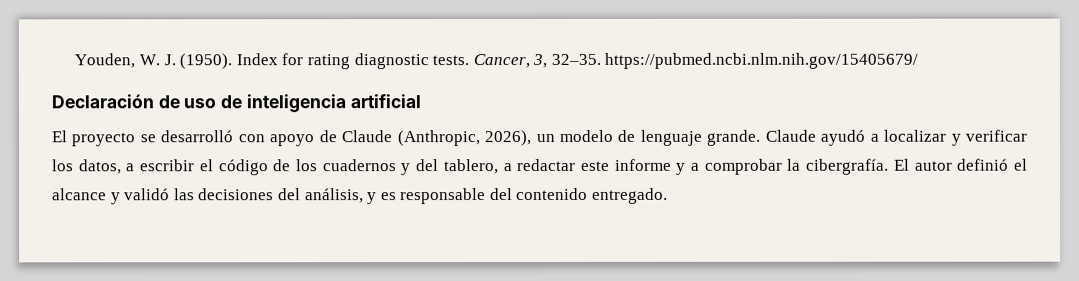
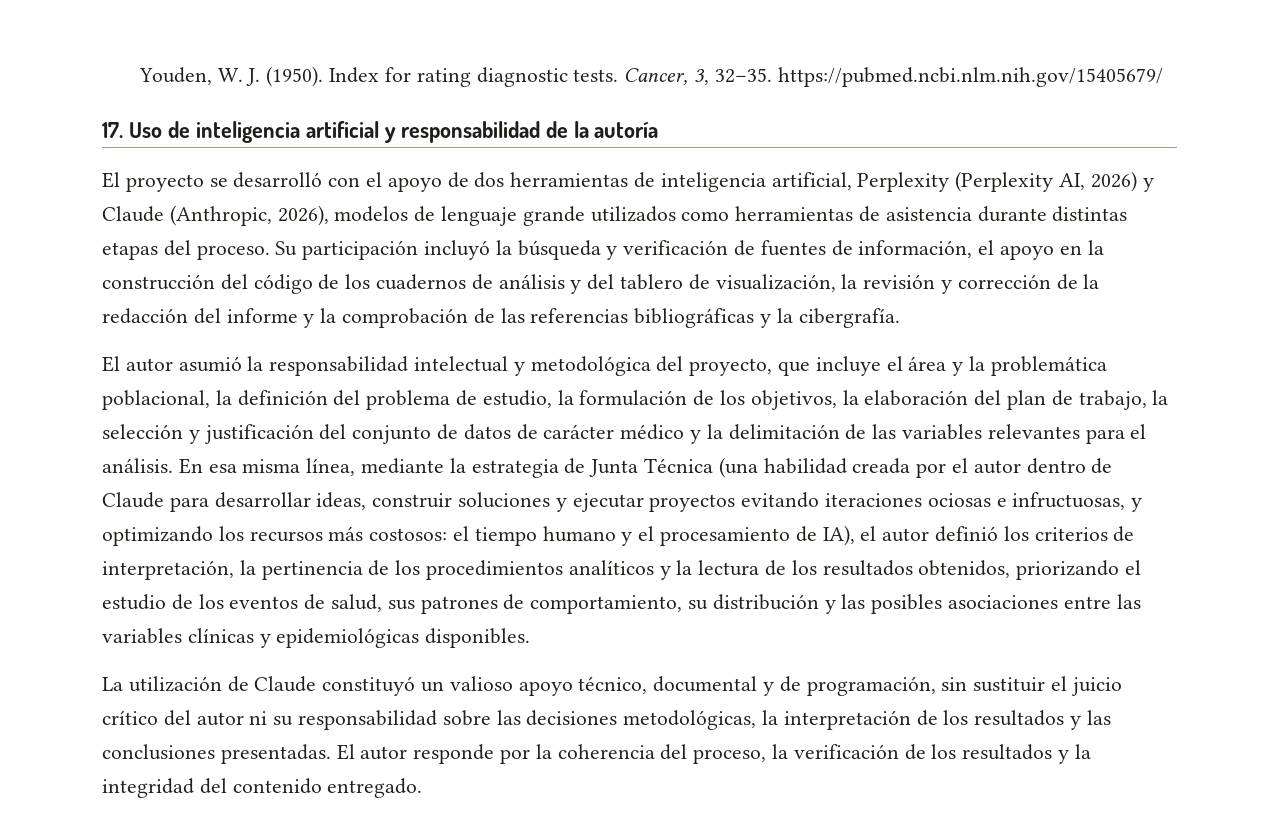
[51,94,217,109] Declaración de uso -> [102,122,162,138] 17. Uso
(421, 101) none -> [384,121,659,143] y responsabilidad de la autoría
(266, 138) none -> [366,172,383,187] el
[341,129,1029,147] [52,158,783,176] Claude (Anthropic, 2026), un modelo de lenguaje grande. Claude ayudó a localizar y verificar los datos, a escribir el código de los cuadernos y del tablero, a redactar este informe y a comprobar -> [474,171,1154,192] [102,205,1128,226] [102,240,1104,260] [102,274,1100,294] [102,308,772,328] dos herramientas de inteligencia artificial, Perplexity (Perplexity AI, 2026) y Claude (Anthropic, 2026), modelos de lenguaje grande utilizados como herramientas de asistencia durante distintas etapas del proceso. Su participación incluyó la búsqueda y verificación de fuentes de información, el apoyo en la construcción del código de los cuadernos de análisis y del tablero de visualización, la revisión y corrección de la redacción del informe y la comprobación de las referencias bibliográficas y
[893,158,1029,171] [52,188,487,205] El autor definió el alcance y validó las decisiones del análisis, y es responsable -> [102,356,1107,376] [102,390,1169,410] [102,424,1147,444] [102,457,1113,478] [102,492,1143,512] [102,525,1135,546] [102,560,1142,580] [102,594,1141,614] [102,628,531,648] [102,676,1122,696] [102,710,1111,730] [102,744,1091,764] [102,778,194,798] // El autor asumió la responsabilidad intelectual y metodológica del proyecto, que incluye el área y la problemática poblacional, la definición del problema de estudio, la formulación de los objetivos, la elaboración del plan de trabajo, la selección y justificación del conjunto de datos de carácter médico y la delimitación de las variables relevantes para el análisis. En esa misma línea, mediante la estrategia de Junta Técnica (una habilidad creada por el autor dentro de Claude para desarrollar ideas, construir soluciones y ejecutar proyectos evitando iteraciones ociosas e infructuosas, y optimizando los recursos más costosos: el tiempo humano y el procesamiento de IA), el autor definió los criterios de interpretación, la pertinencia de los procedimientos analíticos y la lectura de los resultados obtenidos, priorizando el estudio de los eventos de salud, sus patrones de comportamiento, su distribución y las posibles asociaciones entre las variables clínicas y epidemiológicas disponibles. // La utilización de Claude constituyó un valioso apoyo técnico, documental y de programación, sin sustituir el juicio crítico del autor ni su responsabilidad sobre las decisiones metodológicas, la interpretación de los resultados y las conclusiones presentadas. El autor responde por la coherencia del proceso, la verificación de los resultados y la integridad

